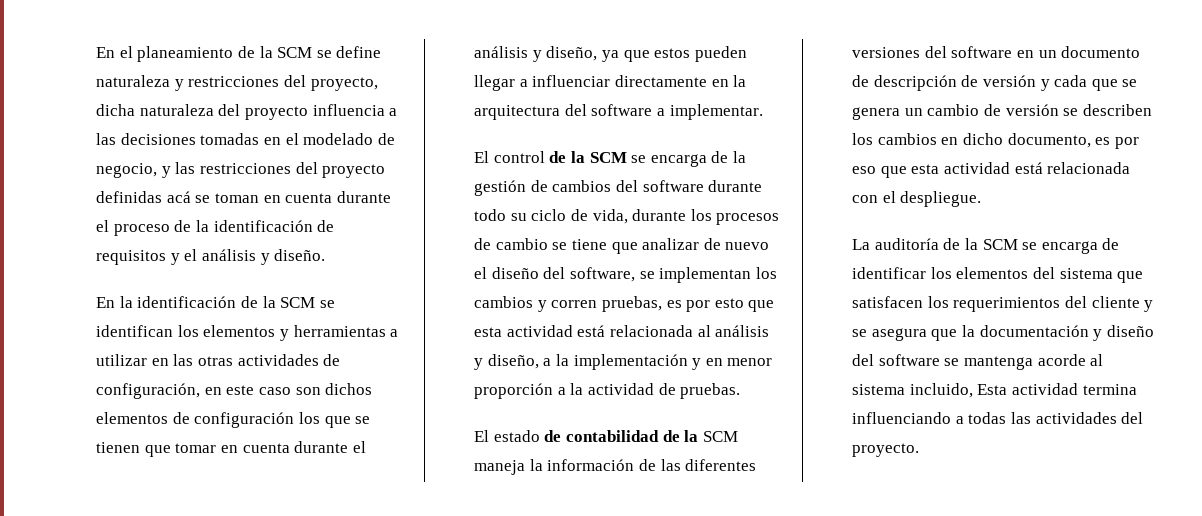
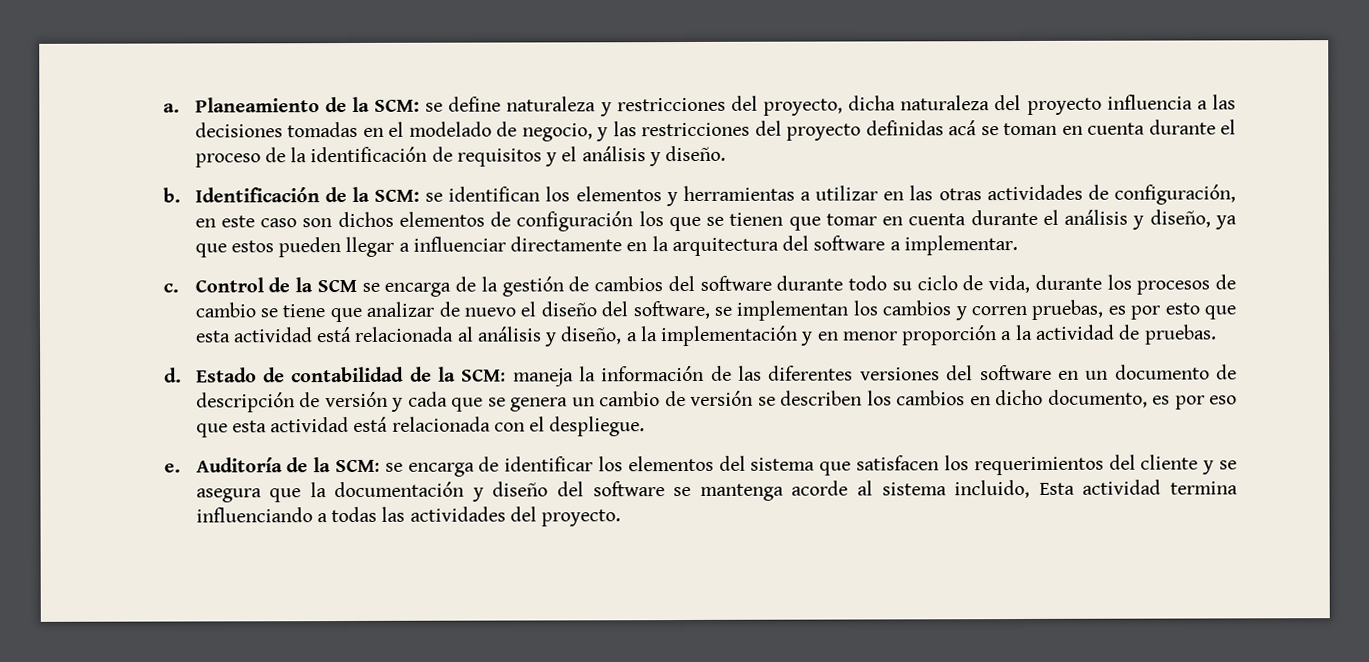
[96,46,313,62] En el planeamiento de la SCM -> [163,96,420,113] a. Planeamiento de la SCM:
[96,296,316,308] En la identificación de la SCM -> [163,186,420,203] b. Identificación de la SCM:
[474,151,545,163] El control -> [163,277,264,293] c. Control
[474,430,540,442] El estado -> [164,367,257,383] d. Estado
[702,431,738,442] SCM -> [461,368,507,382] SCM:
[852,238,1018,250] La auditoría de la SCM -> [164,457,380,473] e. Auditoría de la SCM:

